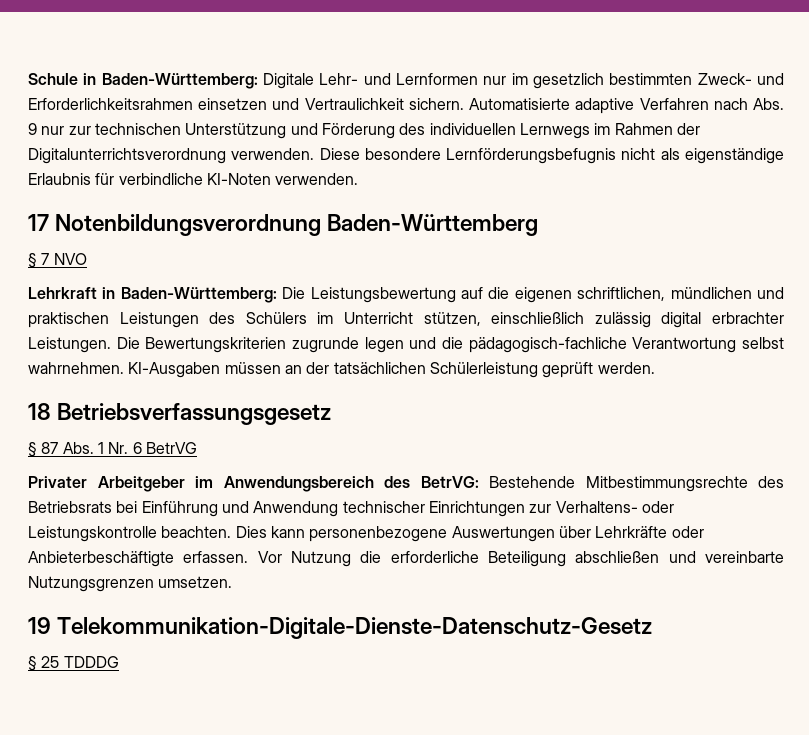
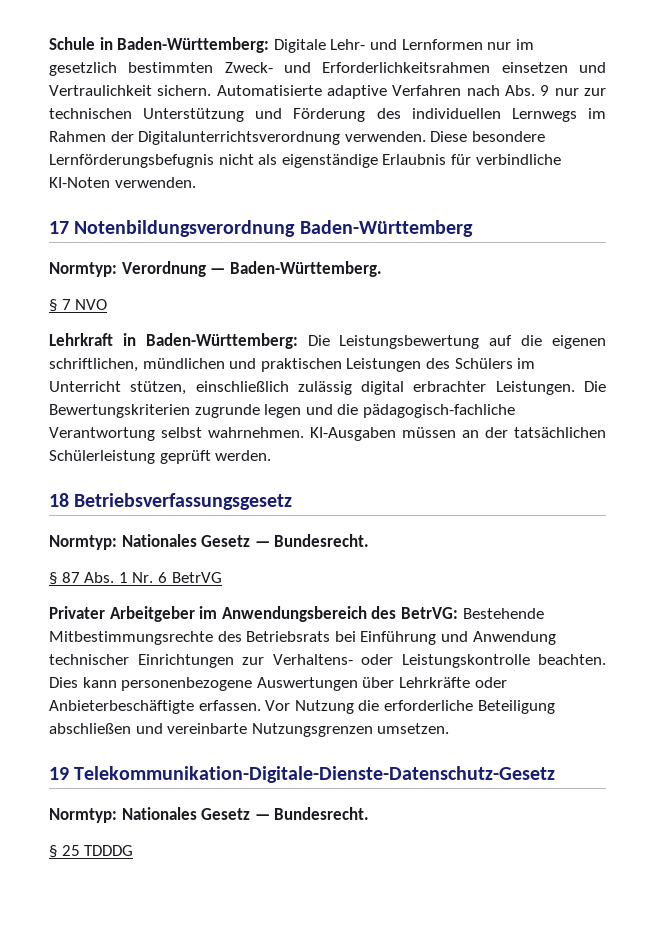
(539, 225) none -> [49,261,382,277] // Normtyp: Verordnung — Baden-Württemberg.
(332, 414) none -> [49,534,370,550] // Normtyp: Nationales Gesetz — Bundesrecht.
(653, 628) none -> [49,807,370,823] // Normtyp: Nationales Gesetz — Bundesrecht.

